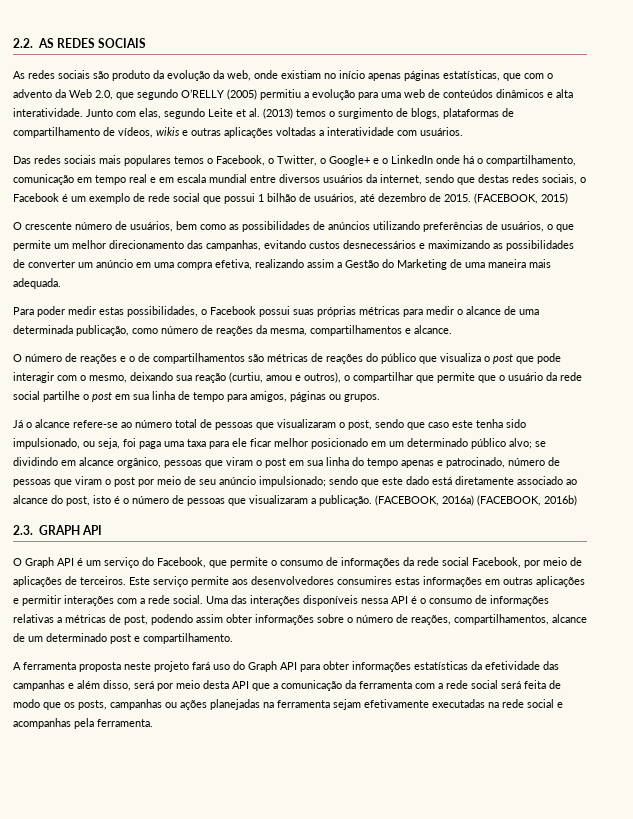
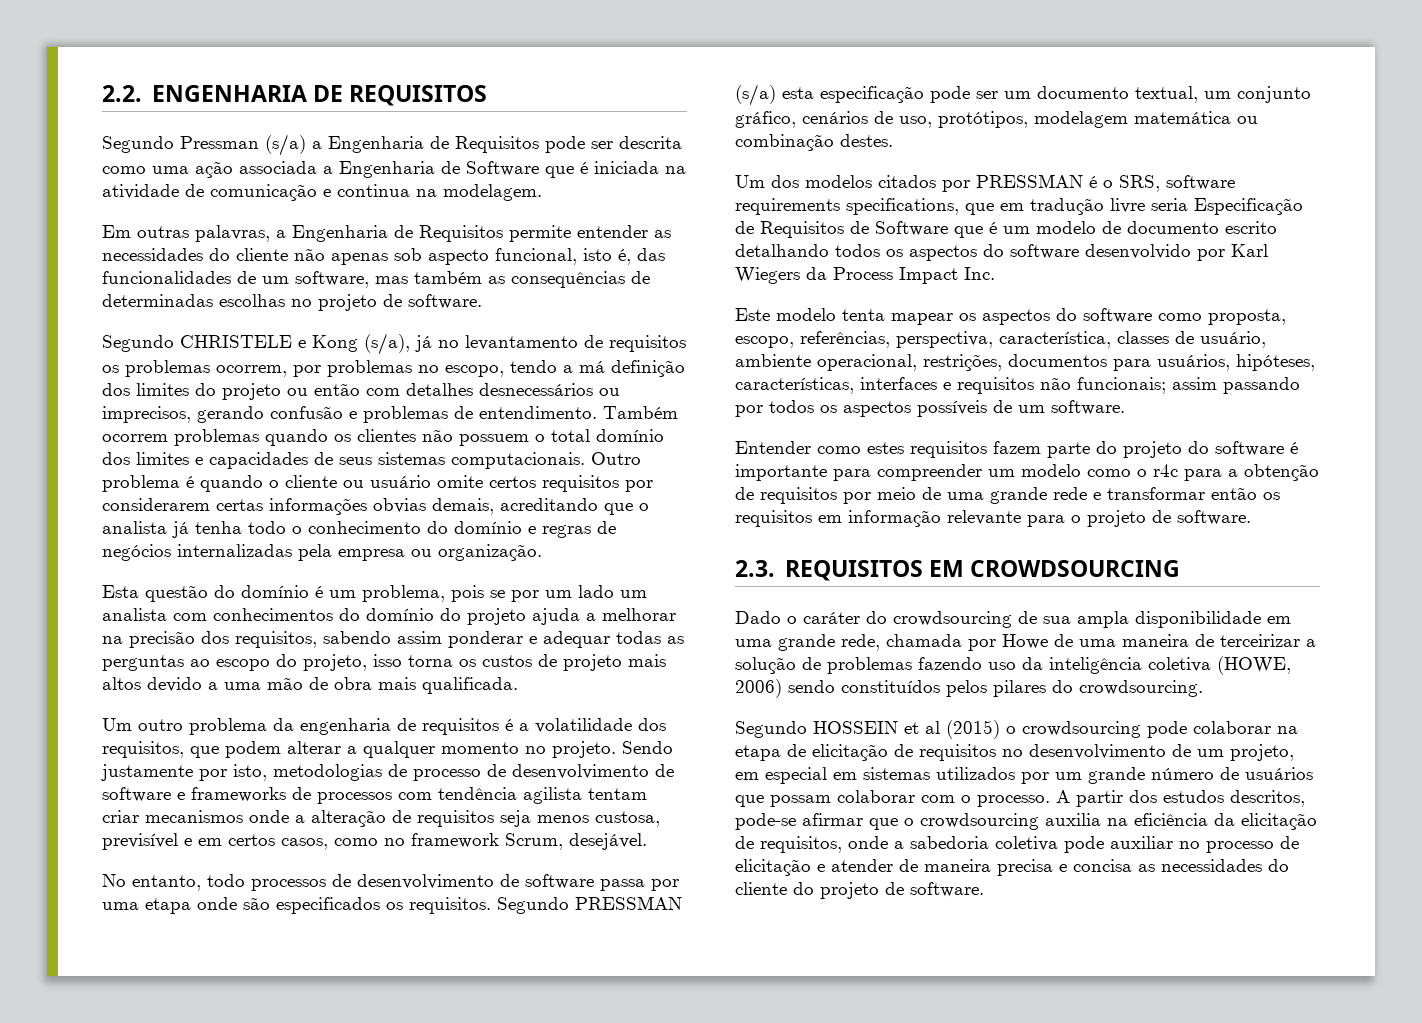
[37,38,146,48] [13,70,553,81] [13,89,573,100] [13,108,514,119] [13,127,463,138] [13,155,576,166] [13,174,586,185] [13,193,568,204] [13,221,574,232] [13,240,574,251] [13,259,551,270] [13,278,61,289] [13,306,539,317] [13,325,452,336] [13,353,561,364] [13,372,582,383] [13,391,380,402] [13,419,526,430] [13,438,546,449] [13,457,560,468] [13,476,577,487] [13,495,577,506] [13,525,102,535] [13,557,582,568] [13,576,585,587] [13,595,549,606] [13,614,587,625] [13,633,233,644] [13,661,559,672] [13,680,561,691] [13,699,563,710] [13,718,153,729] AS REDES SOCIAIS // As redes sociais são produto da evolução da web, onde existiam no início apenas páginas estatísticas, que com o advento da Web 2.0, que segundo O’RELLY (2005) permitiu a evolução para uma web de conteúdos dinâmicos e alta interatividade. Junto com elas, segundo Leite et al. (2013) temos o surgimento de blogs, plataformas de compartilhamento de vídeos, wikis e outras aplicações voltadas a interatividade com usuários. // Das redes sociais mais populares temos o Facebook, o Twitter, o Google+ e o LinkedIn onde há o compartilhamento, comunicação em tempo real e em escala mundial entre diversos usuários da internet, sendo que destas redes sociais, o Facebook é um exemplo de rede social que possui 1 bilhão de usuários, até dezembro de 2015. (FACEBOOK, 2015) // O crescente número de usuários, bem como as possibilidades de anúncios utilizando preferências de usuários, o que permite um melhor direcionamento das campanhas, evitando custos desnecessários e maximizando as possibilidades de converter um anúncio em uma compra efetiva, realizando assim a Gestão do Marketing de uma maneira mais adequada. // Para poder medir estas possibilidades, o Facebook possui suas próprias métricas para medir o alcance de uma determinada publicação, como número de reações da mesma, compartilhamentos e alcance. // O número de reações e o de compartilhamentos são métricas de reações do público que visualiza o post que pode interagir com o mesmo, deixando sua reação (curtiu, amou e outros), o compartilhar que permite que o usuário da rede social partilhe o post em sua linha de tempo para amigos, páginas ou grupos. // Já o alcance refere-se ao número total de pessoas que visualizaram o post, sendo que caso este tenha sido impulsionado, ou seja, foi paga uma taxa para ele ficar melhor posicionado em um determinado público alvo; se dividindo em alcance orgânico, pessoas que viram o post em sua linha do tempo apenas e patrocinado, número de pessoas que viram o post por meio de seu anúncio impulsionado; sendo que este dado está diretamente associado ao alcance do post, isto é o número de pessoas que visualizaram a publicação. (FACEBOOK, 2016a) (FACEBOOK, 2016b) // 2.3. GRAPH API // O Graph API é um serviço do Facebook, que permite o consumo de informações da rede social Facebook, por meio de aplicações de terceiros. Este serviço permite aos desenvolvedores consumires estas informações em outras aplicações e permitir interações com a rede social. Uma das interações disponíveis nessa API é o consumo de informações relativas a métricas de post, podendo assim obter informações sobre o número de reações, compartilhamentos, alcance de um determinado post e compartilhamento. // A ferramenta proposta neste projeto fará uso do Graph API para obter informações estatísticas da efetividade das campanhas e além disso, será por meio desta API que a comunicação da ferramenta com a rede social será feita de modo que os posts, campanhas ou ações planejadas na ferramenta sejam efetivamente executadas na rede social e acompanhas pela ferramenta. -> [151,85,487,106] [102,134,682,156] [102,161,686,178] [102,184,542,201] [102,225,671,242] [102,248,665,265] [102,271,650,288] [102,294,482,311] [102,333,686,355] [102,360,685,377] [102,383,620,400] [102,406,678,423] [102,429,664,446] [102,452,641,469] [102,475,653,492] [102,498,649,515] [102,521,616,538] [102,544,542,561] [102,585,647,602] [102,608,676,625] [102,631,684,648] [102,654,666,671] [102,677,518,694] [102,718,666,735] [102,741,673,758] [101,764,674,781] [102,787,647,804] [102,810,660,827] [102,833,647,850] [102,874,679,891] [102,896,682,914] [735,84,1311,106] [735,111,1258,128] [735,134,893,151] [735,174,1235,192] [735,198,1303,215] [735,221,1277,238] [735,244,1268,261] [735,267,995,284] [735,308,1286,325] [735,331,1266,348] [735,354,1315,371] [735,377,1300,394] [735,400,1125,417] [735,441,1298,458] [735,464,1319,481] [735,487,1280,504] [735,510,1251,527] [735,560,1180,581] [735,611,1291,628] [735,634,1316,651] [735,656,1291,675] [735,679,1203,698] [735,720,1298,739] [735,744,1294,761] [735,767,1313,784] [735,790,1305,807] [735,813,1317,830] [735,836,1299,853] [735,859,1289,876] [735,882,984,899] ENGENHARIA DE REQUISITOS // Segundo Pressman (s/a) a Engenharia de Requisitos pode ser descrita como uma ação associada a Engenharia de Software que é iniciada na atividade de comunicação e continua na modelagem. // Em outras palavras, a Engenharia de Requisitos permite entender as necessidades do cliente não apenas sob aspecto funcional, isto é, das funcionalidades de um software, mas também as consequências de determinadas escolhas no projeto de software. // Segundo CHRISTELE e Kong (s/a), já no levantamento de requisitos os problemas ocorrem, por problemas no escopo, tendo a má definição dos limites do projeto ou então com detalhes desnecessários ou imprecisos, gerando confusão e problemas de entendimento. Também ocorrem problemas quando os clientes não possuem o total domínio dos limites e capacidades de seus sistemas computacionais. Outro problema é quando o cliente ou usuário omite certos requisitos por considerarem certas informações obvias demais, acreditando que o analista já tenha todo o conhecimento do domínio e regras de negócios internalizadas pela empresa ou organização. // Esta questão do domínio é um problema, pois se por um lado um analista com conhecimentos do domínio do projeto ajuda a melhorar na precisão dos requisitos, sabendo assim ponderar e adequar todas as perguntas ao escopo do projeto, isso torna os custos de projeto mais altos devido a uma mão de obra mais qualificada. // Um outro problema da engenharia de requisitos é a volatilidade dos requisitos, que podem alterar a qualquer momento no projeto. Sendo justamente por isto, metodologias de processo de desenvolvimento de software e frameworks de processos com tendência agilista tentam criar mecanismos onde a alteração de requisitos seja menos custosa, previsível e em certos casos, como no framework Scrum, desejável. // No entanto, todo processos de desenvolvimento de software passa por uma etapa onde são especificados os requisitos. Segundo PRESSMAN (s/a) esta especificação pode ser um documento textual, um conjunto gráfico, cenários de uso, protótipos, modelagem matemática ou combinação destes. // Um dos modelos citados por PRESSMAN é o SRS, software requirements specifications, que em tradução livre seria Especificação de Requisitos de Software que é um modelo de documento escrito detalhando todos os aspectos do software desenvolvido por Karl Wiegers da Process Impact Inc. // Este modelo tenta mapear os aspectos do software como proposta, escopo, referências, perspectiva, característica, classes de usuário, ambiente operacional, restrições, documentos para usuários, hipóteses, características, interfaces e requisitos não funcionais; assim passando por todos os aspectos possíveis de um software. // Entender como estes requisitos fazem parte do projeto do software é importante para compreender um modelo como o r4c para a obtenção de requisitos por meio de uma grande rede e transformar então os requisitos em informação relevante para o projeto de software. // 2.3. REQUISITOS EM CROWDSOURCING // Dado o caráter do crowdsourcing de sua ampla disponibilidade em uma grande rede, chamada por Howe de uma maneira de terceirizar a solução de problemas fazendo uso da inteligência coletiva (HOWE, 2006) sendo constituídos pelos pilares do crowdsourcing. // Segundo HOSSEIN et al (2015) o crowdsourcing pode colaborar na etapa de elicitação de requisitos no desenvolvimento de um projeto, em especial em sistemas utilizados por um grande número de usuários que possam colaborar com o processo. A partir dos estudos descritos, pode-se afirmar que o crowdsourcing auxilia na eficiência da elicitação de requisitos, onde a sabedoria coletiva pode auxiliar no processo de elicitação e atender de maneira precisa e concisa as necessidades do cliente do projeto de software.

